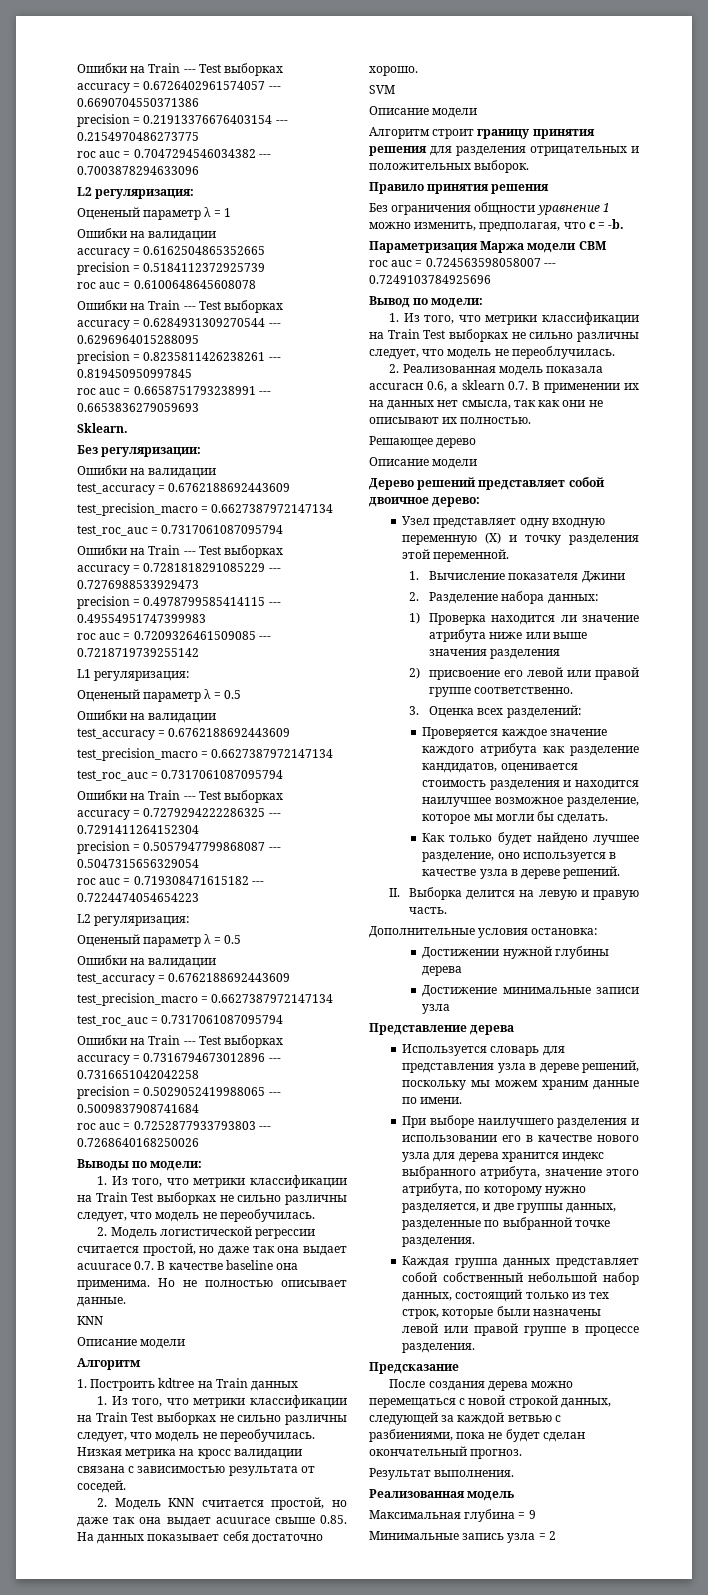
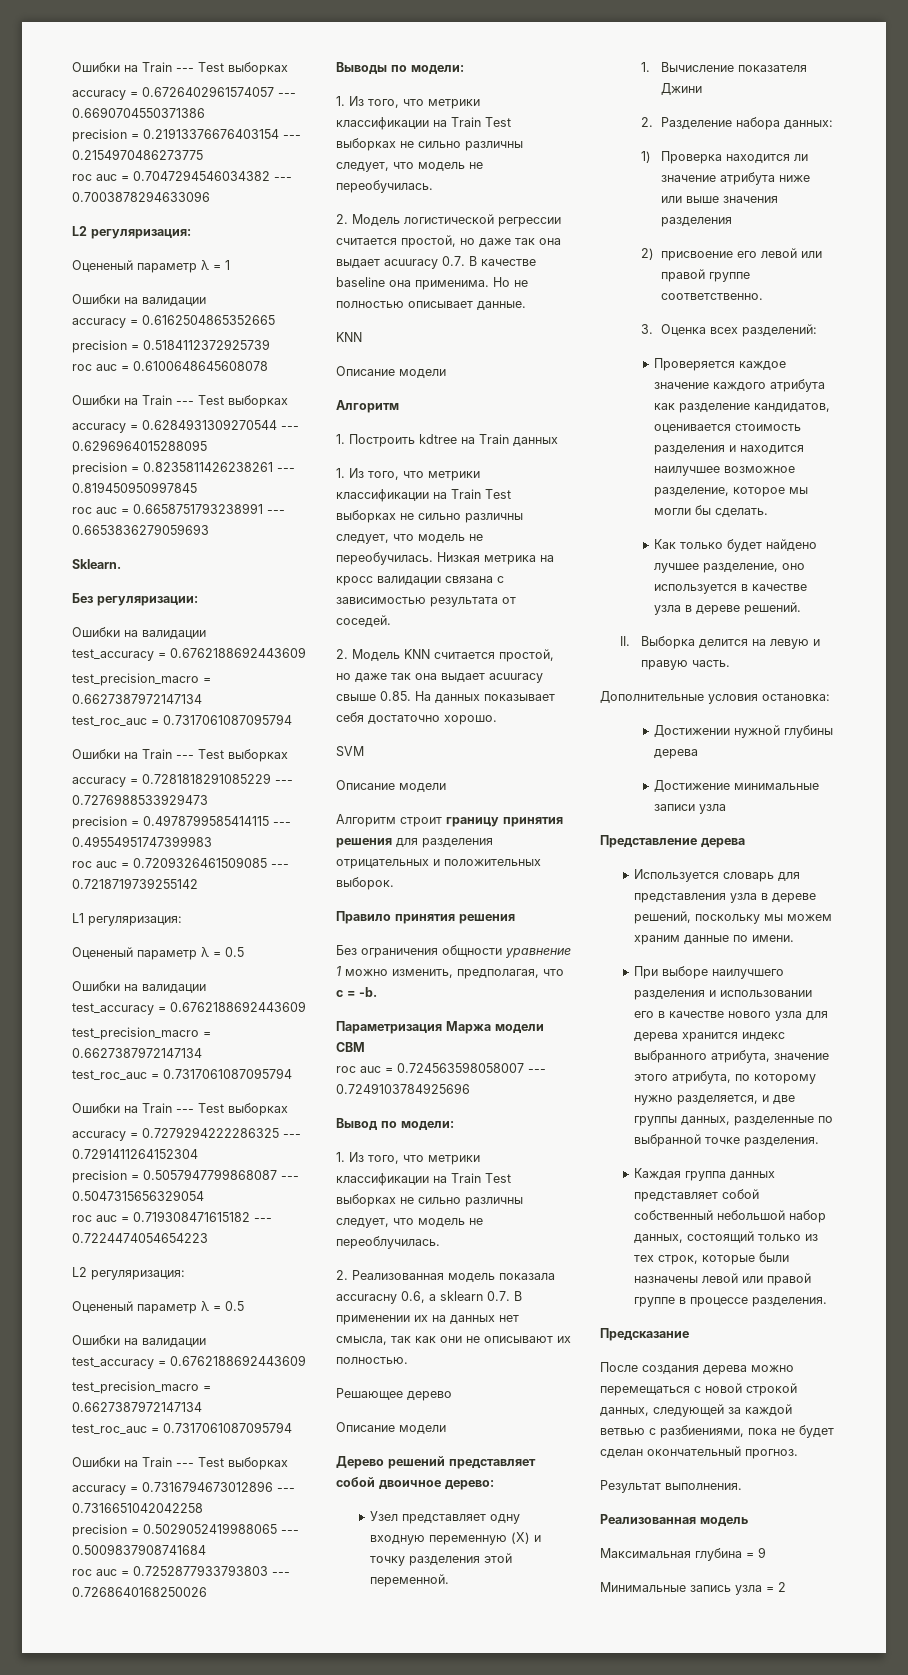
[77,1263,131,1270] acuurace -> [384,259,438,269] acuuracy
[215,1517,270,1524] acuurace -> [489,673,543,683] acuuracy
[369,383,423,390] aссuracн -> [336,1294,397,1304] aссuracнy

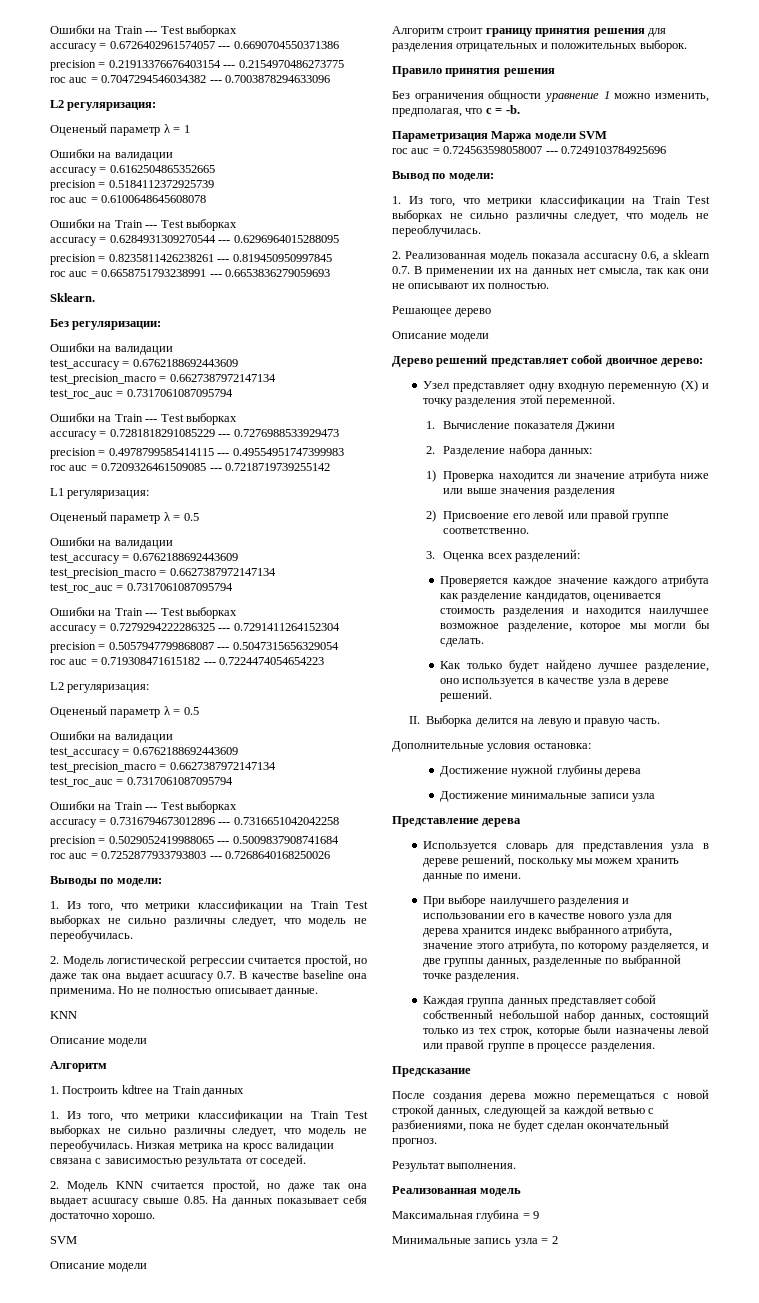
[336,1042,365,1052] СВМ -> [579,131,608,139] SVM
[661,251,734,261] присвоение -> [443,511,510,522] Присвоение
[654,725,731,737] Достижении -> [440,766,509,777] Достижение
[634,935,681,945] храним -> [635,858,679,867] хранить
[634,1095,674,1105] нужно -> (629, 947) none

